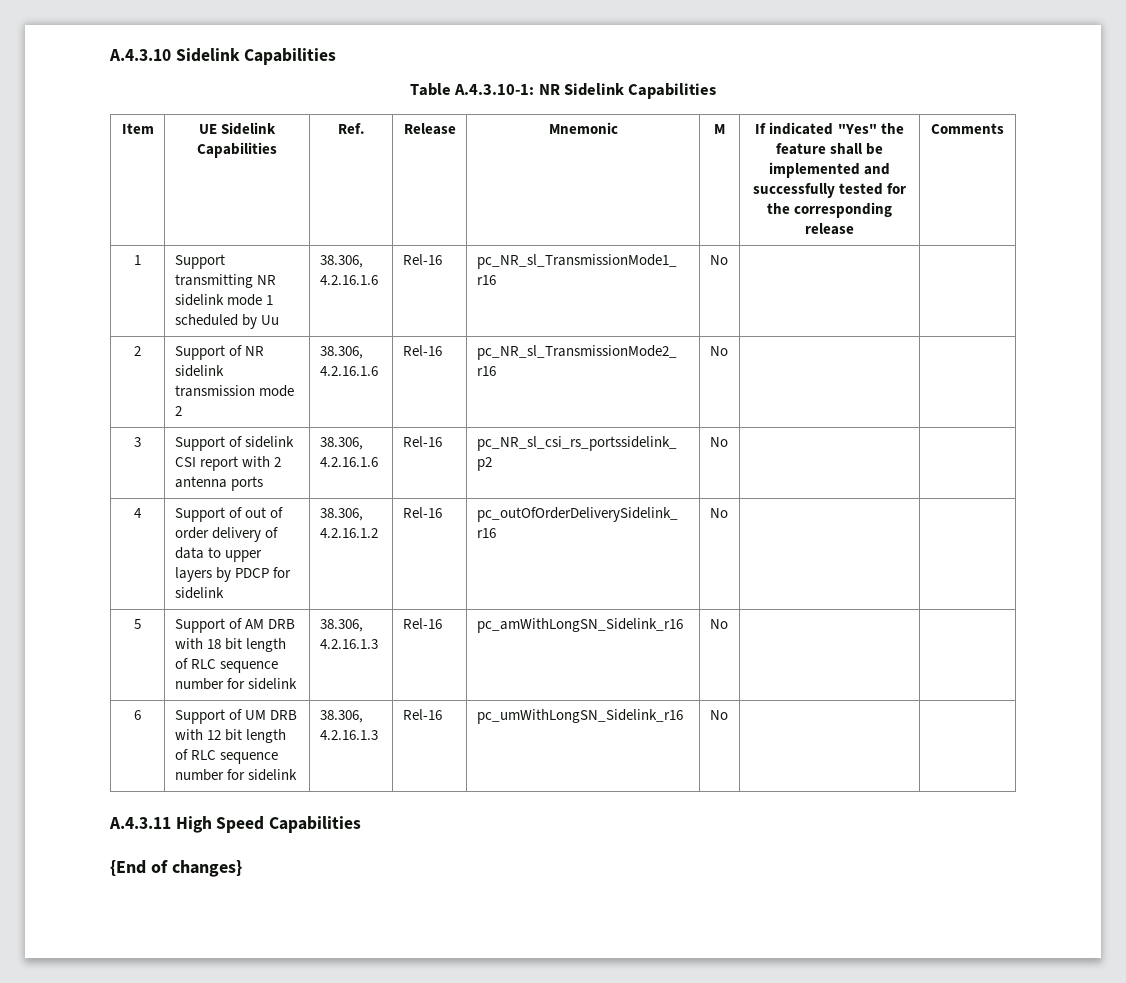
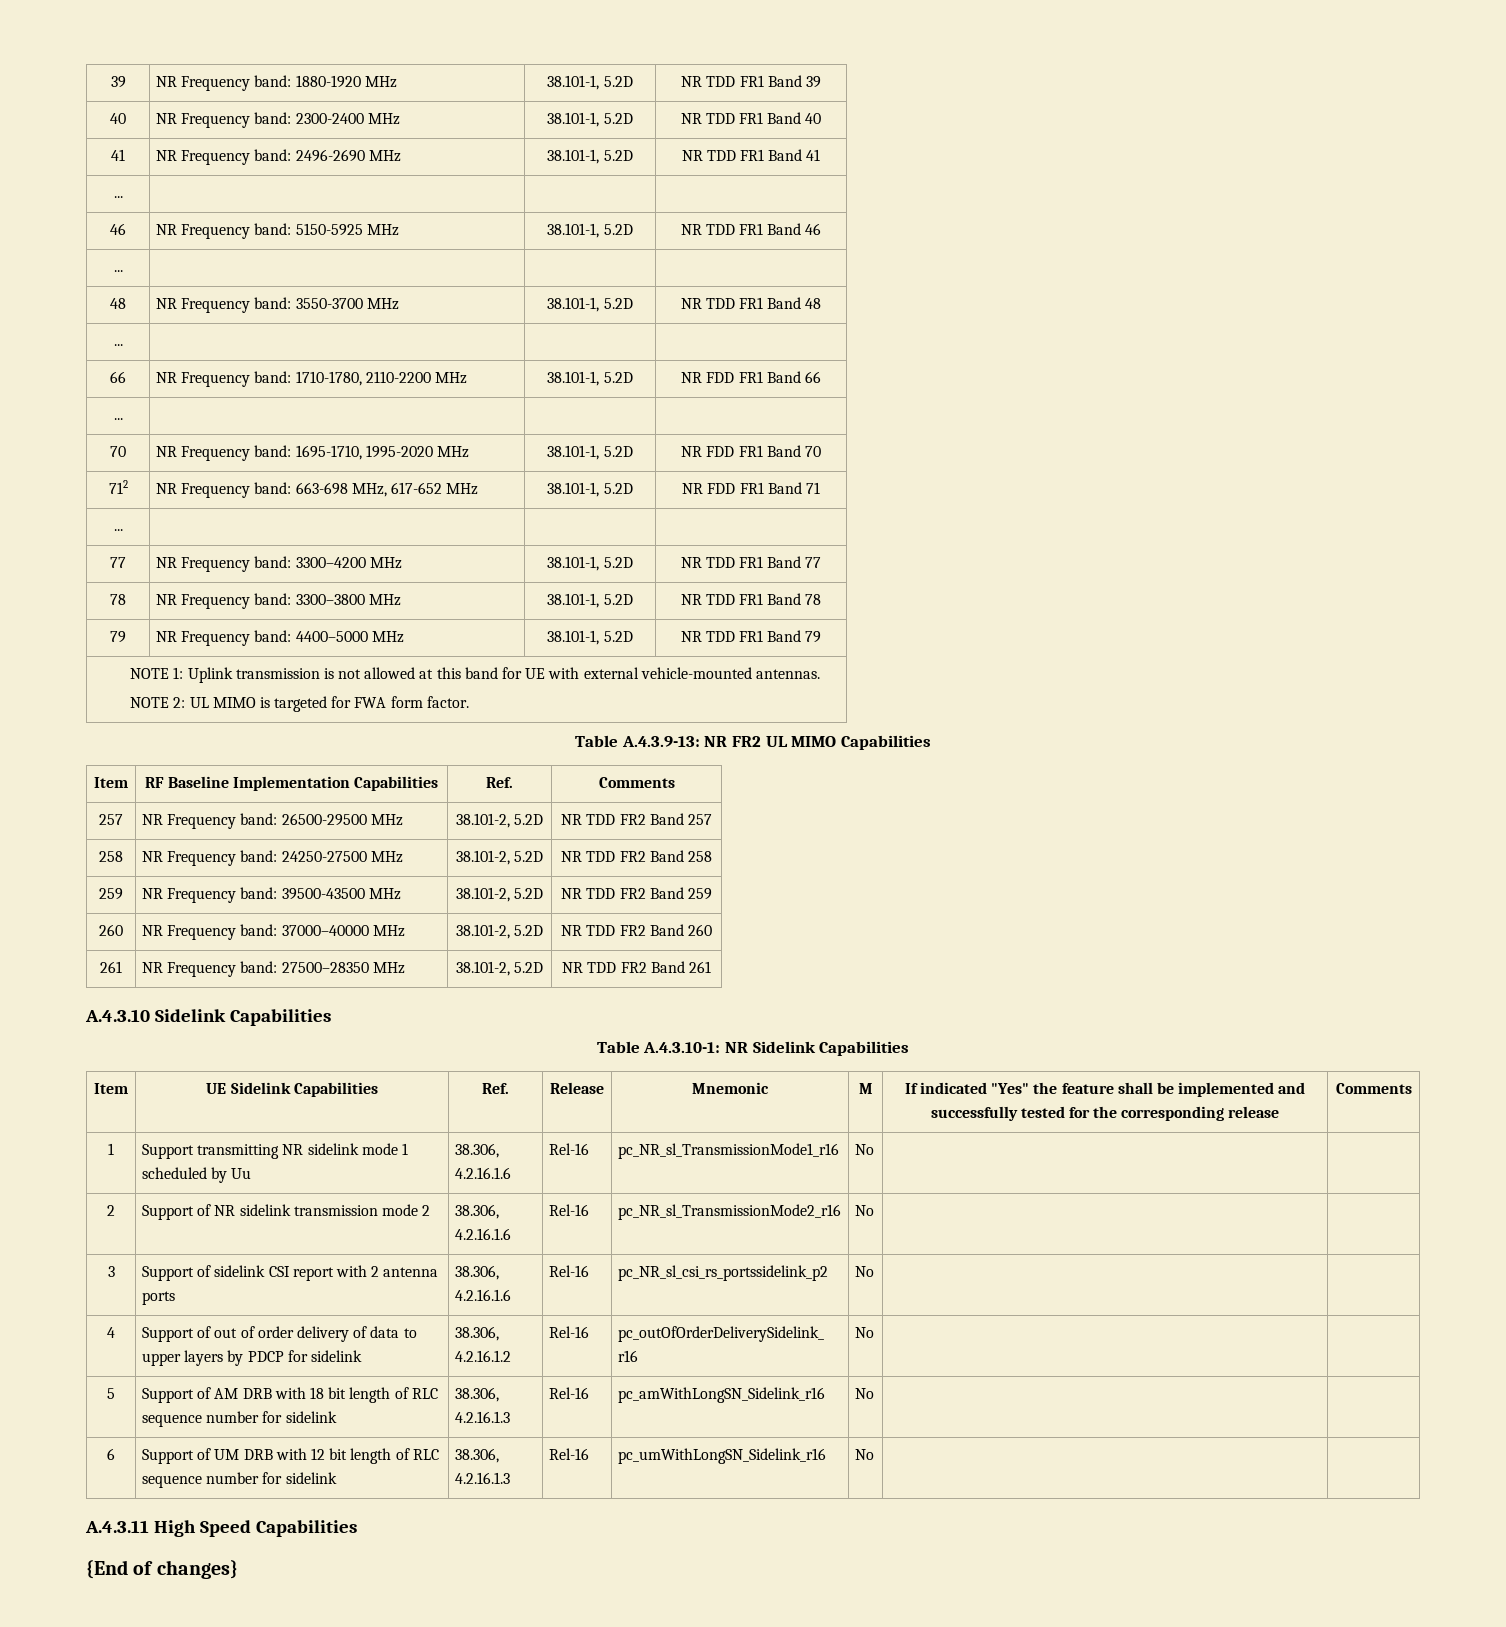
(109, 55) none -> [110,76,126,88] [156,75,397,91] [547,75,633,90] [681,75,821,88] [110,113,126,124] [156,112,400,128] [547,112,633,127] [680,112,822,124] [111,149,125,161] [156,149,401,165] [547,149,633,164] [681,149,821,161] [113,196,123,198] [110,223,126,235] [156,223,399,239] [547,223,633,238] [680,223,822,235] [113,270,123,272] [110,298,126,309] [156,297,399,313] [547,297,633,312] [680,297,822,309] [113,344,123,346] [110,371,126,383] [156,371,467,387] [547,371,633,386] [681,371,821,383] [113,418,123,420] [110,446,126,457] [156,445,469,461] [547,445,633,460] [681,445,821,457] [108,480,128,494] [156,482,479,498] [547,482,633,497] [682,482,820,494] [113,529,123,531] [110,557,126,568] [156,556,402,572] [547,556,633,571] [680,556,822,568] [110,594,126,605] [156,593,401,609] [547,593,633,608] [680,593,822,605] [110,631,126,643] [156,630,404,646] [547,630,633,645] [680,630,822,643] [130,667,820,683] [130,696,469,712] [575,735,931,750] [94,777,128,788] [144,776,439,791] [486,777,513,788] [598,777,675,788] [99,814,123,825] [142,813,403,829] [455,813,544,828] [561,813,712,825] [99,851,123,862] [142,850,403,866] [455,850,544,865] [561,850,712,862] [99,888,123,900] [142,887,401,903] [455,887,544,902] [561,887,712,900] [99,924,123,936] [142,924,405,940] [455,924,544,939] [561,924,712,936] [100,961,122,973] [142,961,405,977] [455,961,544,976] [562,961,711,973] 39 | NR Frequency band: 1880-1920 MHz | 38.101-1, 5.2D | NR TDD FR1 Band 39 // 40 | NR Frequency band: 2300-2400 MHz | 38.101-1, 5.2D | NR TDD FR1 Band 40 // 41 | NR Frequency band: 2496-2690 MHz | 38.101-1, 5.2D | NR TDD FR1 Band 41 // ... | | | // 46 | NR Frequency band: 5150-5925 MHz | 38.101-1, 5.2D | NR TDD FR1 Band 46 // ... | | | // 48 | NR Frequency band: 3550-3700 MHz | 38.101-1, 5.2D | NR TDD FR1 Band 48 // ... | | | // 66 | NR Frequency band: 1710-1780, 2110-2200 MHz | 38.101-1, 5.2D | NR FDD FR1 Band 66 // ... | | | // 70 | NR Frequency band: 1695-1710, 1995-2020 MHz | 38.101-1, 5.2D | NR FDD FR1 Band 70 // 712 | NR Frequency band: 663-698 MHz, 617-652 MHz | 38.101-1, 5.2D | NR FDD FR1 Band 71 // ... | | | // 77 | NR Frequency band: 3300–4200 MHz | 38.101-1, 5.2D | NR TDD FR1 Band 77 // 78 | NR Frequency band: 3300–3800 MHz | 38.101-1, 5.2D | NR TDD FR1 Band 78 // 79 | NR Frequency band: 4400–5000 MHz | 38.101-1, 5.2D | NR TDD FR1 Band 79 // NOTE 1: Uplink transmission is not allowed at this band for UE with external vehicle-mounted antennas. // NOTE 2: UL MIMO is targeted for FWA form factor. // Table A.4.3.9-13: NR FR2 UL MIMO Capabilities // Item | RF Baseline Implementation Capabilities | Ref. | Comments // 257 | NR Frequency band: 26500-29500 MHz | 38.101-2, 5.2D | NR TDD FR2 Band 257 // 258 | NR Frequency band: 24250-27500 MHz | 38.101-2, 5.2D | NR TDD FR2 Band 258 // 259 | NR Frequency band: 39500-43500 MHz | 38.101-2, 5.2D | NR TDD FR2 Band 259 // 260 | NR Frequency band: 37000–40000 MHz | 38.101-2, 5.2D | NR TDD FR2 Band 260 // 261 | NR Frequency band: 27500–28350 MHz | 38.101-2, 5.2D | NR TDD FR2 Band 261 //

